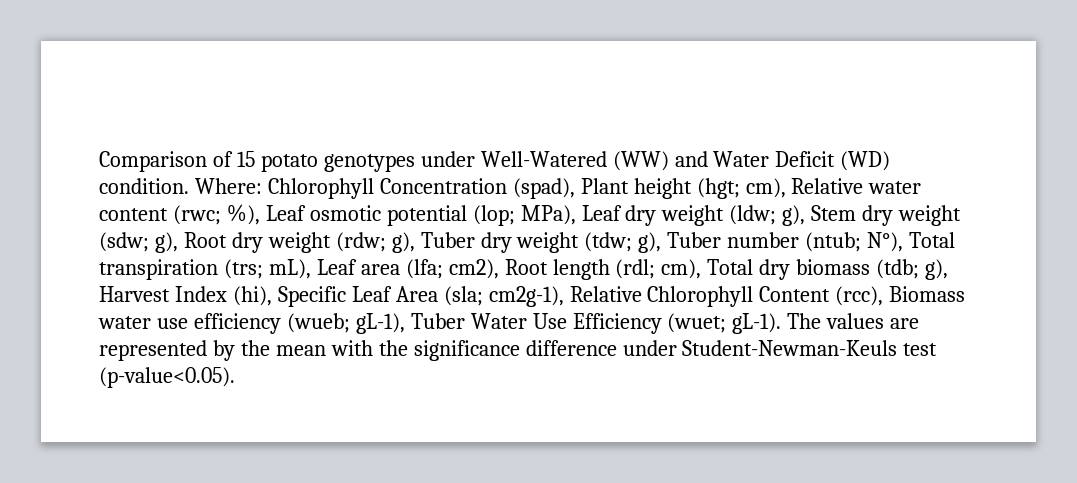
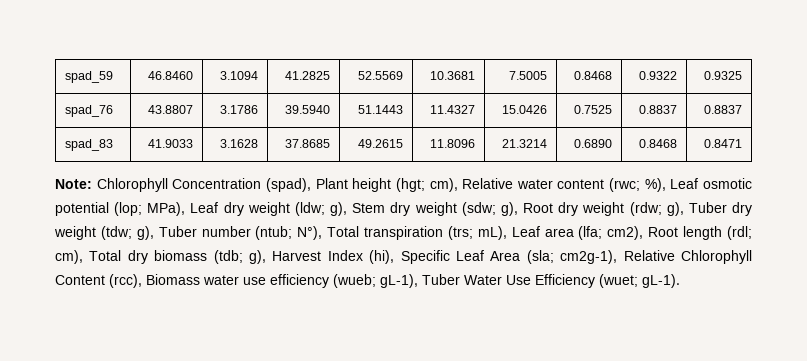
[99,151,891,172] [99,178,262,194] Comparison of 15 potato genotypes under Well-Watered (WW) and Water Deficit (WD) condition. Where: -> [65,71,114,83] [147,71,193,80] [219,71,258,80] [284,71,330,80] [357,71,403,80] [429,71,475,80] [508,71,547,80] [573,71,612,80] [638,71,677,80] [703,71,742,80] [65,105,114,117] [147,105,193,114] [219,105,258,114] [284,105,330,114] [357,105,403,114] [429,105,475,114] [501,105,547,114] [573,105,612,114] [638,105,677,114] [703,105,742,114] [65,139,114,151] [147,139,193,148] [219,139,258,148] [284,139,330,148] [357,139,403,148] [429,139,475,148] [501,139,547,148] [573,139,612,148] [638,139,677,148] [703,139,742,148] [55,179,92,189] spad_59 | 46.8460 | 3.1094 | 41.2825 | 52.5569 | 10.3681 | 7.5005 | 0.8468 | 0.9322 | 0.9325 // spad_76 | 43.8807 | 3.1786 | 39.5940 | 51.1443 | 11.4327 | 15.0426 | 0.7525 | 0.8837 | 0.8837 // spad_83 | 41.9033 | 3.1628 | 37.8685 | 49.2615 | 11.8096 | 21.3214 | 0.6890 | 0.8468 | 0.8471 // Note:
[787,313,920,329] [99,340,938,361] [99,367,235,388] The values are represented by the mean with the significance difference under Student-Newman-Keuls test (p-value<0.05). -> (680, 281) none

